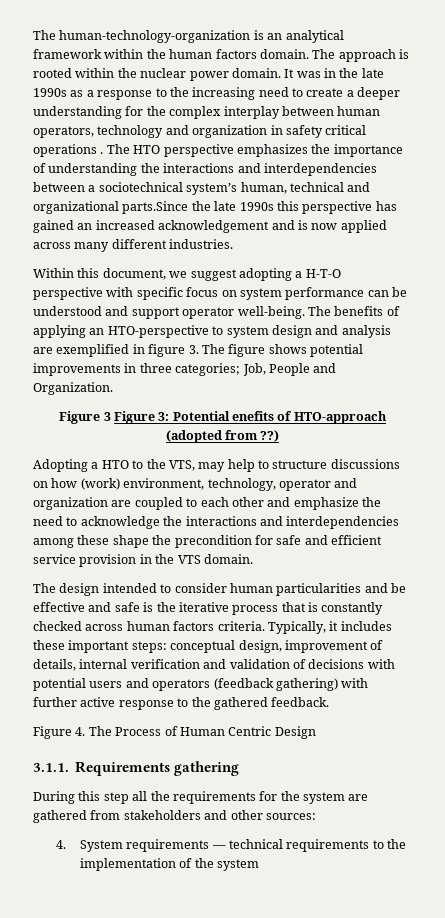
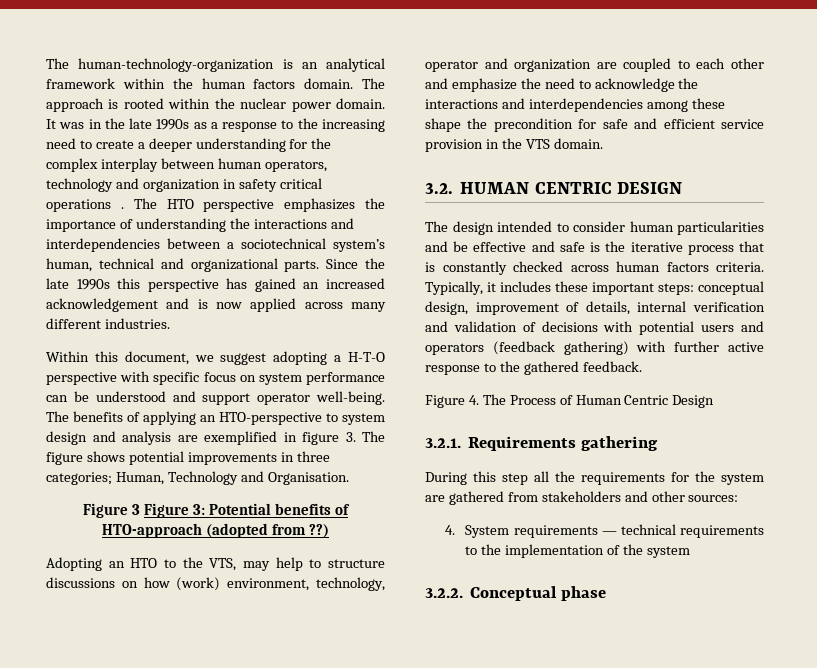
[122,201,189,214] parts.Since -> [284,259,359,272] parts. Since
[242,363,337,376] [33,382,113,395] Job, People and Organization. -> [115,471,349,485] Human, Technology and Organisation.
[232,411,275,421] enefits -> [274,503,331,515] benefits
[91,462,99,469] a -> [108,561,125,568] an
(253, 559) none -> [425,182,683,194] // 3.2. HUMAN CENTRIC DESIGN
[33,763,69,772] 3.1.1. -> [425,438,461,448] 3.2.1.
(259, 865) none -> [425,586,607,601] // 3.2.2. Conceptual phase

